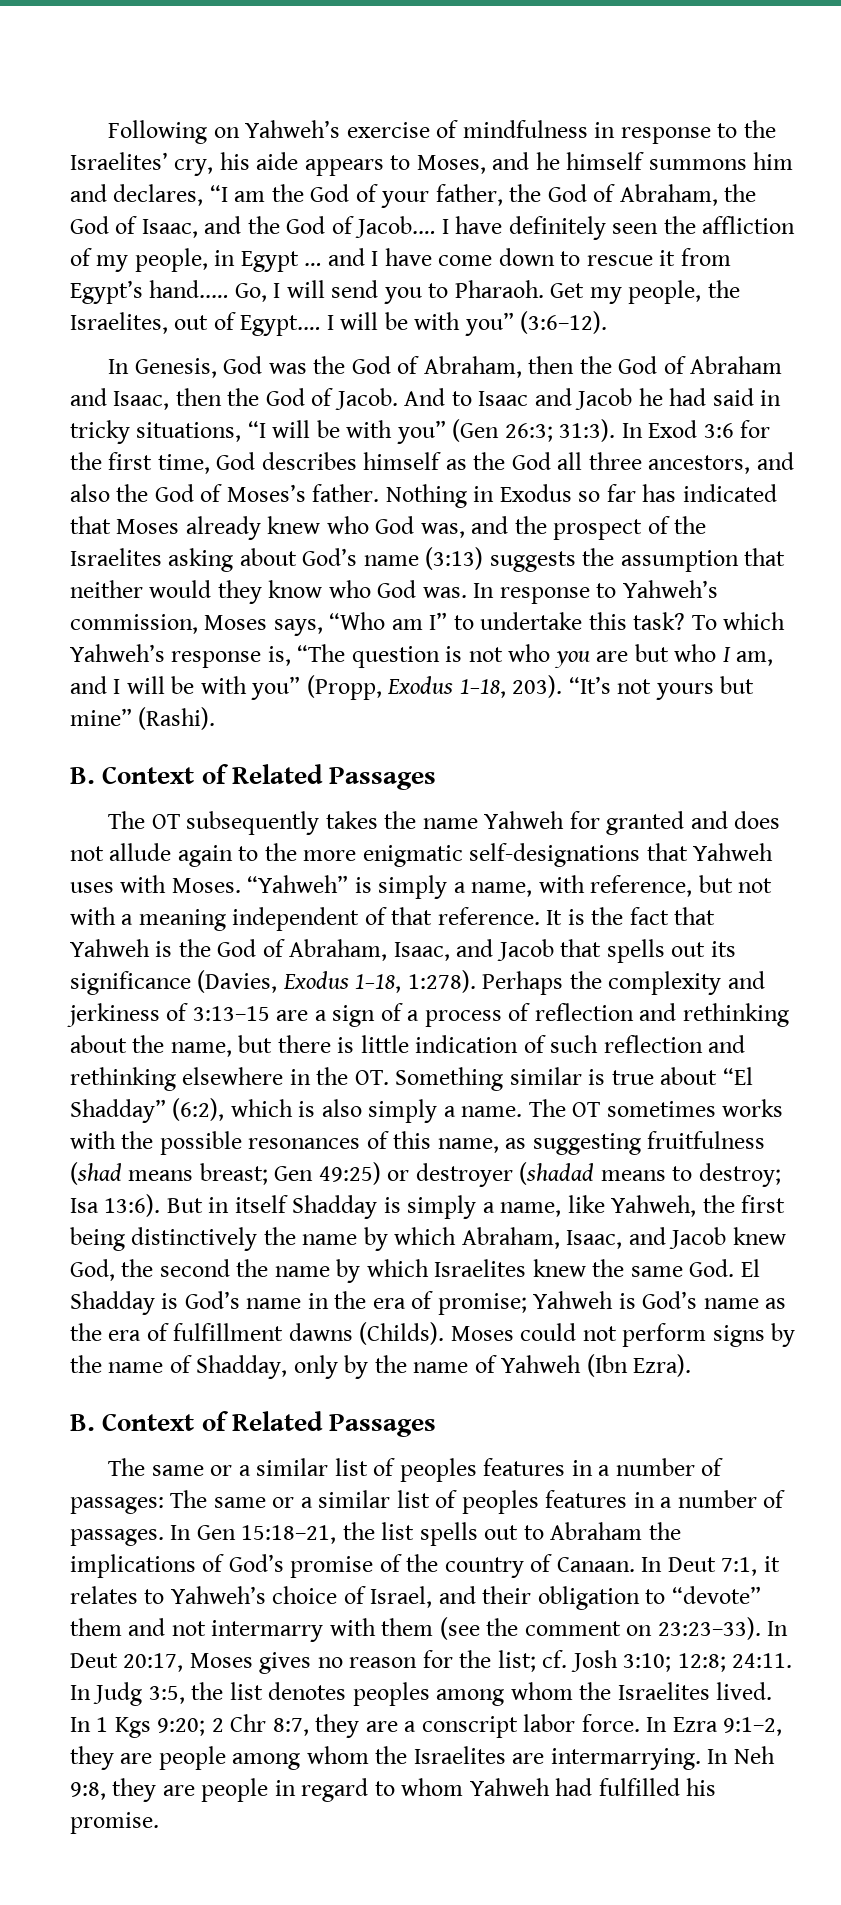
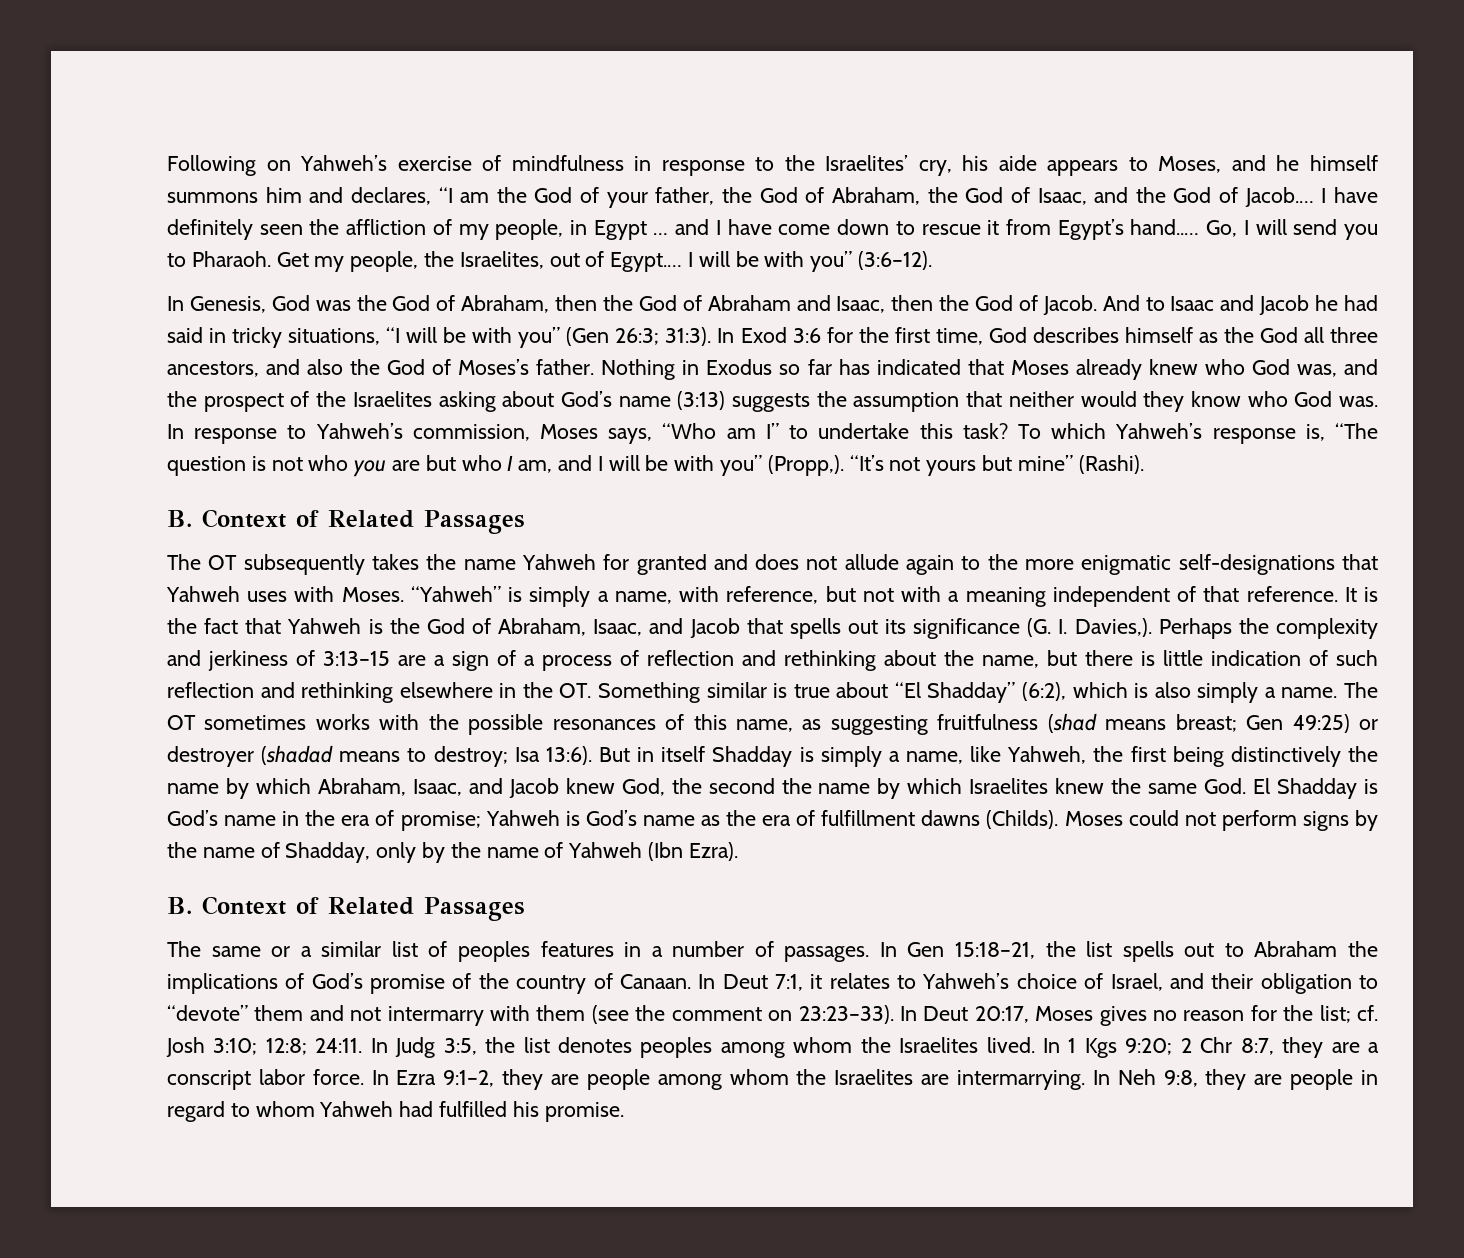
[306,675,563,700] (Propp, Exodus 1–18, 203). -> [767,455,844,476] (Propp,).
[197,970,476,993] (Davies, Exodus 1–18, 1:278). -> [1027,618,1152,637] (G. I. Davies,).
[70,1490,786,1514] passages: The same or a similar list of peoples features in a number of -> (774, 949) none

